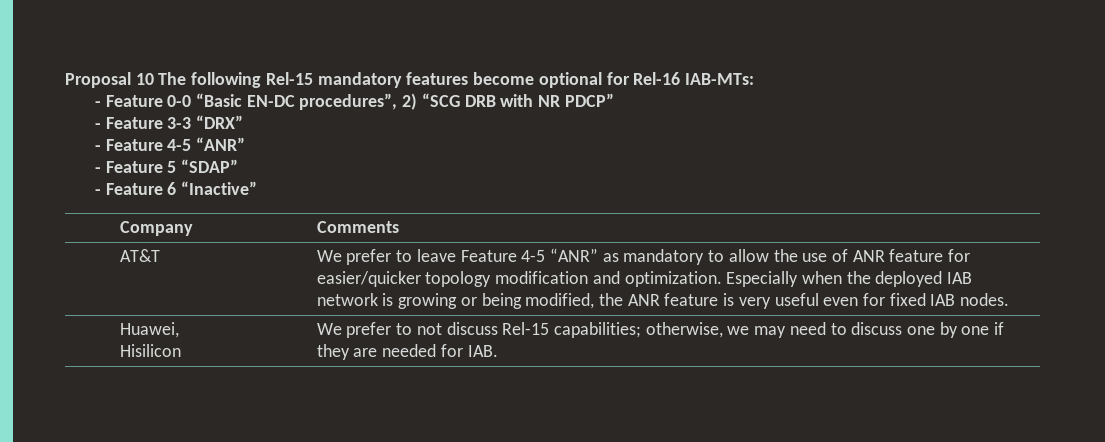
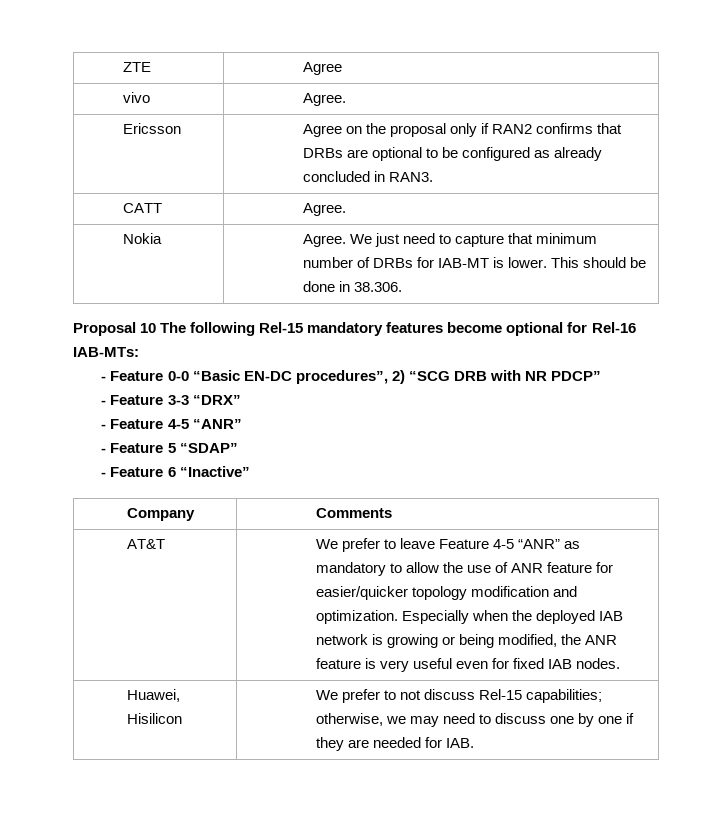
(65, 80) none -> [122,62,151,72] [302,62,342,75] [122,92,150,103] [302,93,346,106] [122,123,181,134] [302,123,623,137] [302,147,603,161] [302,171,434,182] [122,203,162,213] [302,203,346,216] [122,233,162,244] [302,233,598,247] [302,257,647,268] [302,281,403,292] ZTE | Agree // vivo | Agree. // Ericsson | Agree on the proposal only if RAN2 confirms that DRBs are optional to be configured as already concluded in RAN3. // CATT | Agree. // Nokia | Agree. We just need to capture that minimum number of DRBs for IAB-MT is lower. This should be done in 38.306. //

